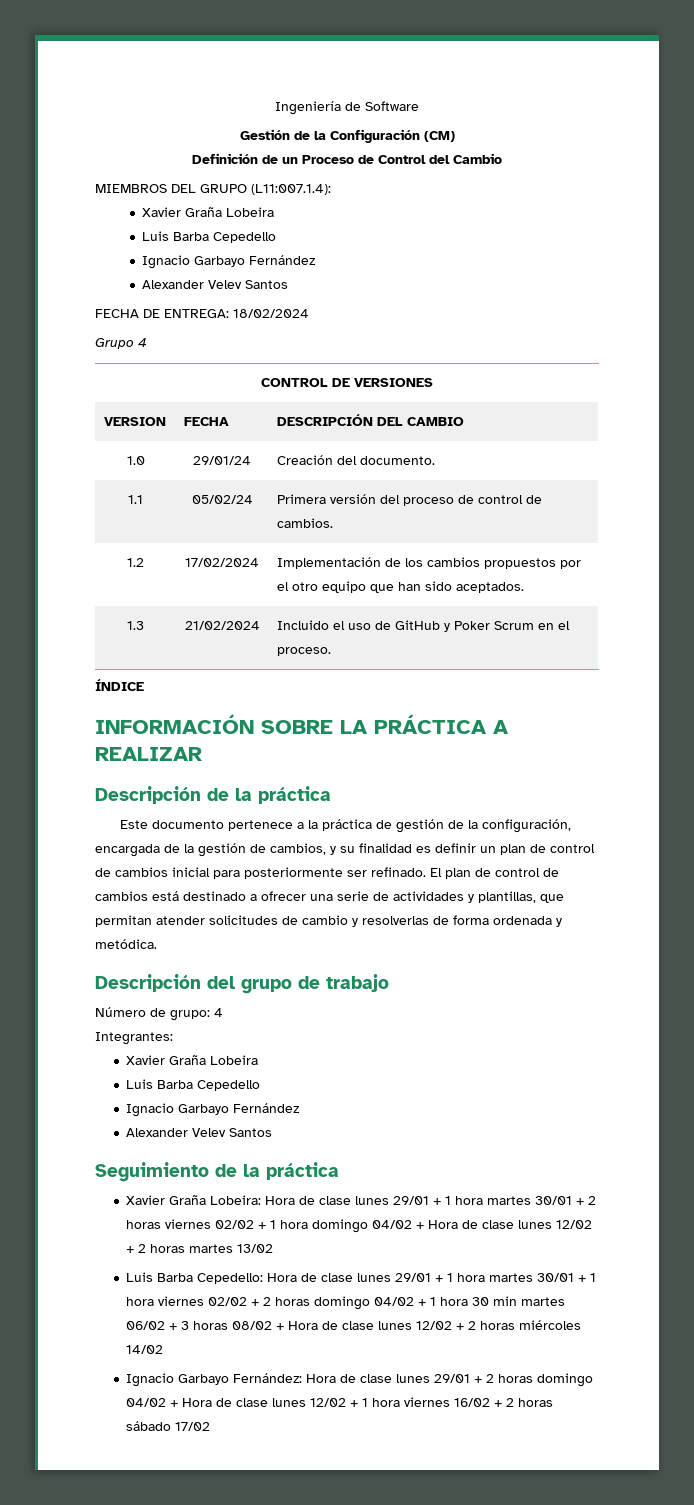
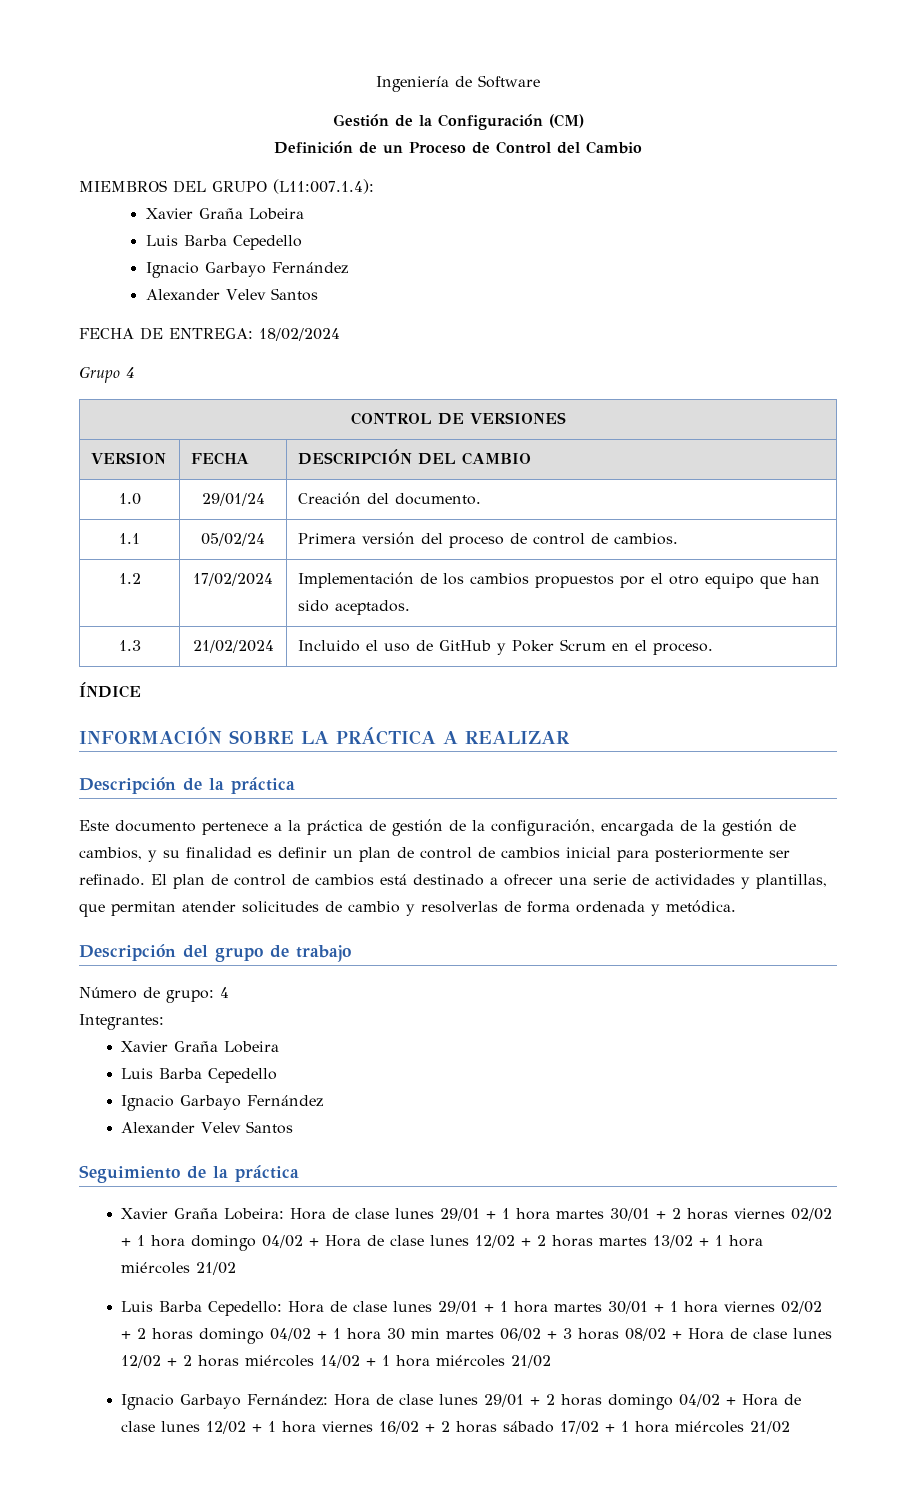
(274, 1248) none -> [699,1235,764,1247] [121,1262,237,1275] + 1 hora miércoles 21/02
(164, 1349) none -> [366,1355,552,1368] + 1 hora miércoles 21/02
(211, 1426) none -> [605,1421,791,1434] + 1 hora miércoles 21/02

